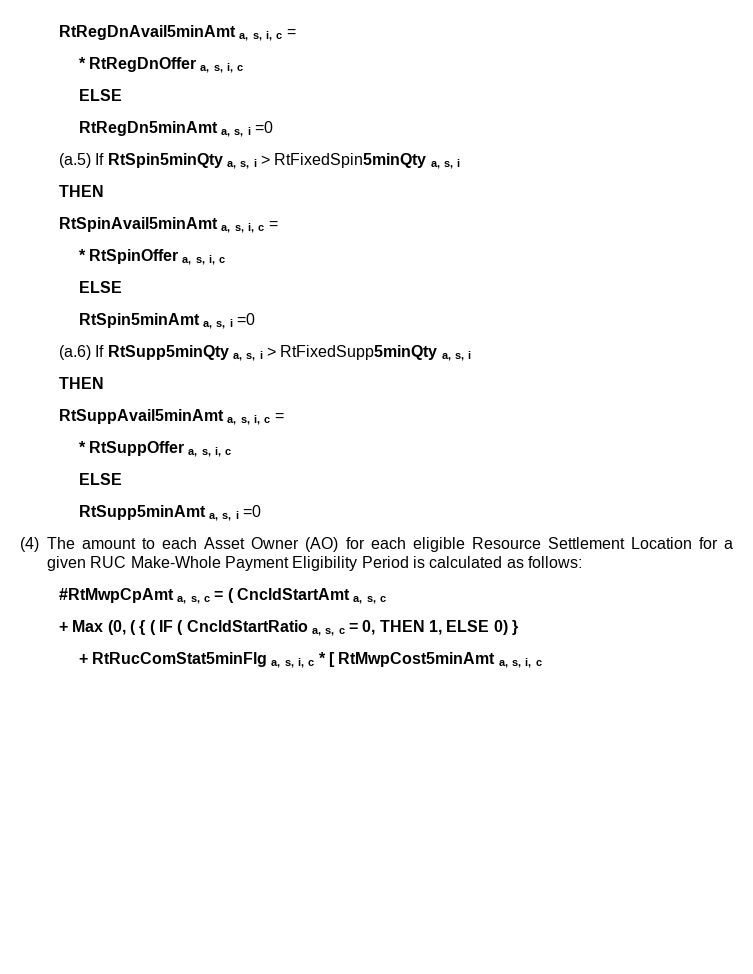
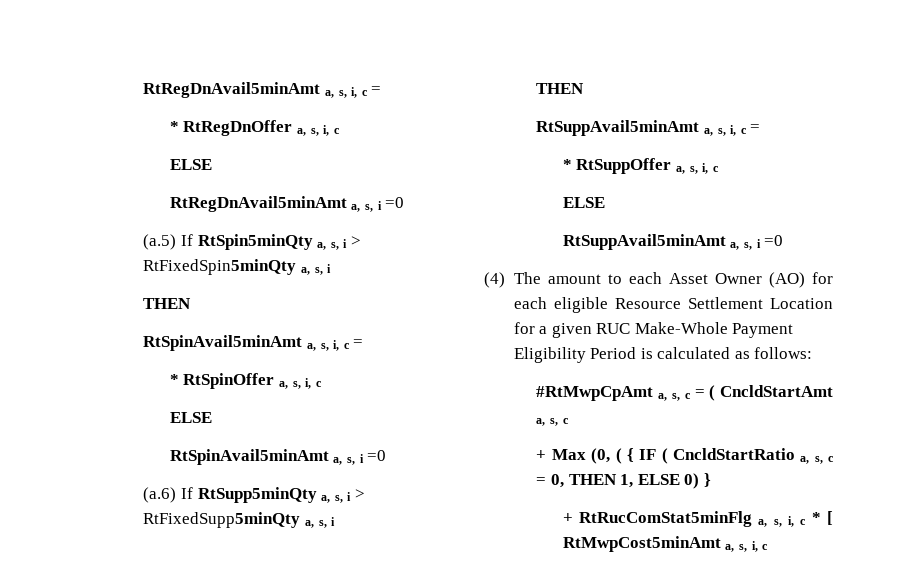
[78,121,218,136] RtRegDn5minAmt -> [169,196,347,212] RtRegDnAvail5minAmt
[78,313,200,328] RtSpin5minAmt -> [169,449,329,465] RtSpinAvail5minAmt
[78,505,206,520] RtSupp5minAmt -> [562,234,726,250] RtSuppAvail5minAmt
[149,620,156,635] ( -> (634, 455) none

